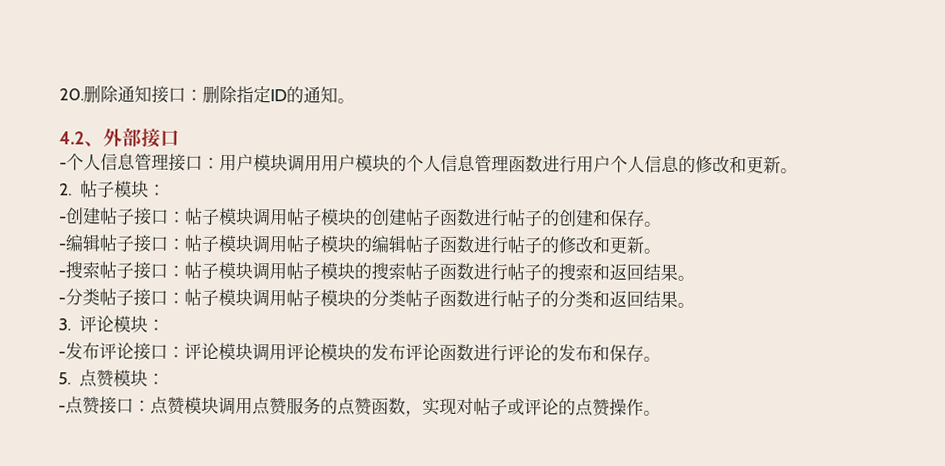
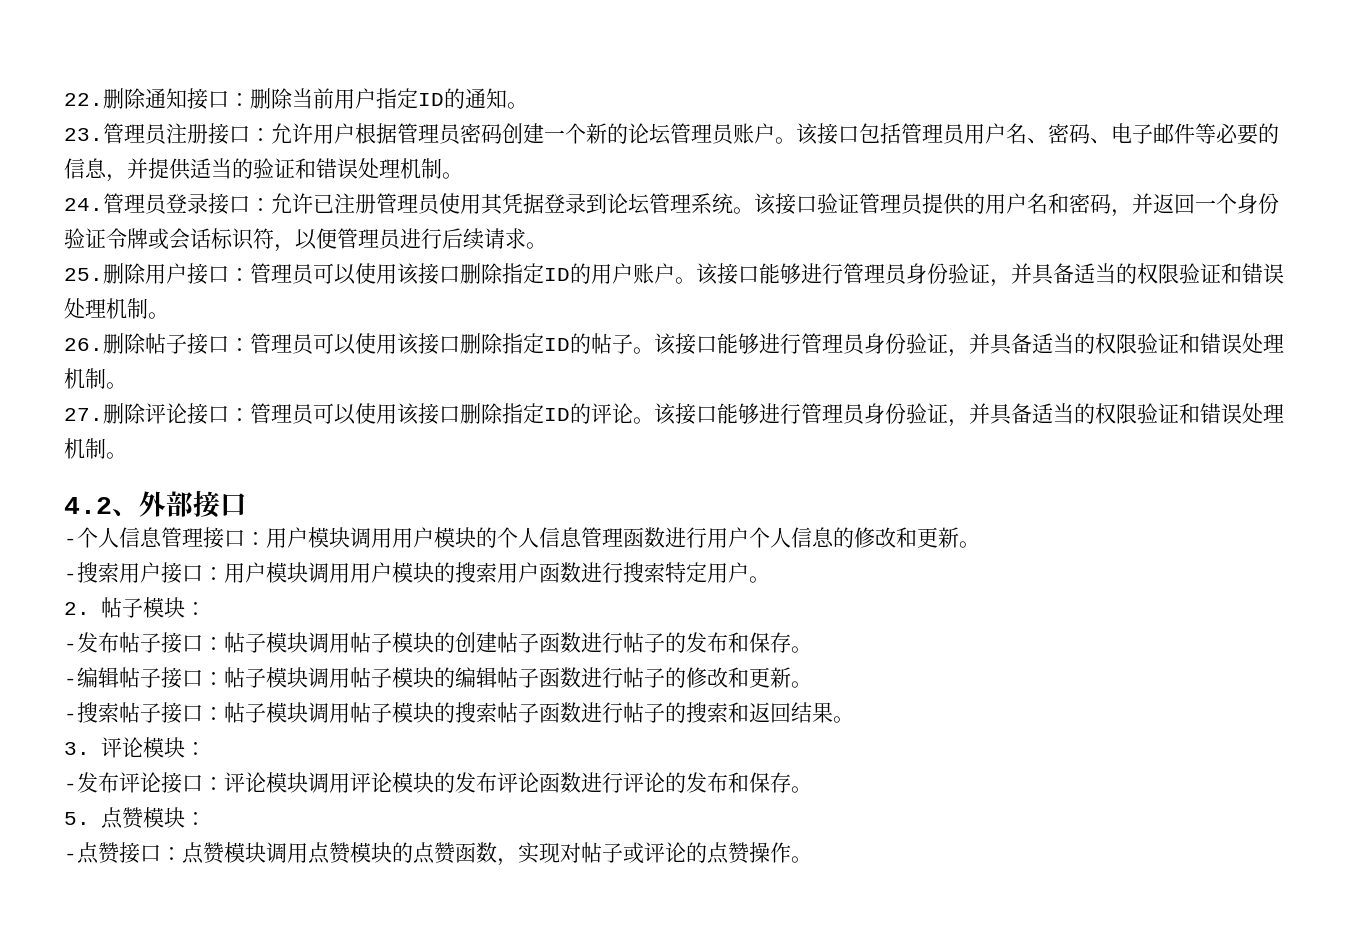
[59,88,84,101] 20. -> [64,93,103,106] 22.
(238, 94) none -> [292,88,376,109] 当前用户
(355, 101) none -> [64,123,1279,145] [64,158,463,182] [64,193,1279,217] [64,228,547,252] [64,263,1284,287] [64,298,169,319] [64,333,1284,357] [64,368,127,389] [64,403,1284,427] [64,438,127,459] // 23.管理员注册接口：允许用户根据管理员密码创建一个新的论坛管理员账户。该接口包括管理员用户名、密码、电子邮件等必要的信息，并提供适当的验证和错误处理机制。 // 24.管理员登录接口：允许已注册管理员使用其凭据登录到论坛管理系统。该接口验证管理员提供的用户名和密码，并返回一个身份验证令牌或会话标识符，以便管理员进行后续请求。 // 25.删除用户接口：管理员可以使用该接口删除指定ID的用户账户。该接口能够进行管理员身份验证，并具备适当的权限验证和错误处理机制。 // 26.删除帖子接口：管理员可以使用该接口删除指定ID的帖子。该接口能够进行管理员身份验证，并具备适当的权限验证和错误处理机制。 // 27.删除评论接口：管理员可以使用该接口删除指定ID的评论。该接口能够进行管理员身份验证，并具备适当的权限验证和错误处理机制。
(798, 171) none -> [64,562,770,584] // -搜索用户接口：用户模块调用用户模块的搜索用户函数进行搜索特定用户。
[66,207,101,225] 创建 -> [77,632,119,653] 发布
[559,209,594,227] 创建 -> [686,632,728,653] 发布
[58,288,695,308] // -分类帖子接口：帖子模块调用帖子模块的分类帖子函数进行帖子的分类和返回结果。 -> (854, 719) none
[286,397,321,415] 服务 -> [350,842,392,863] 模块

